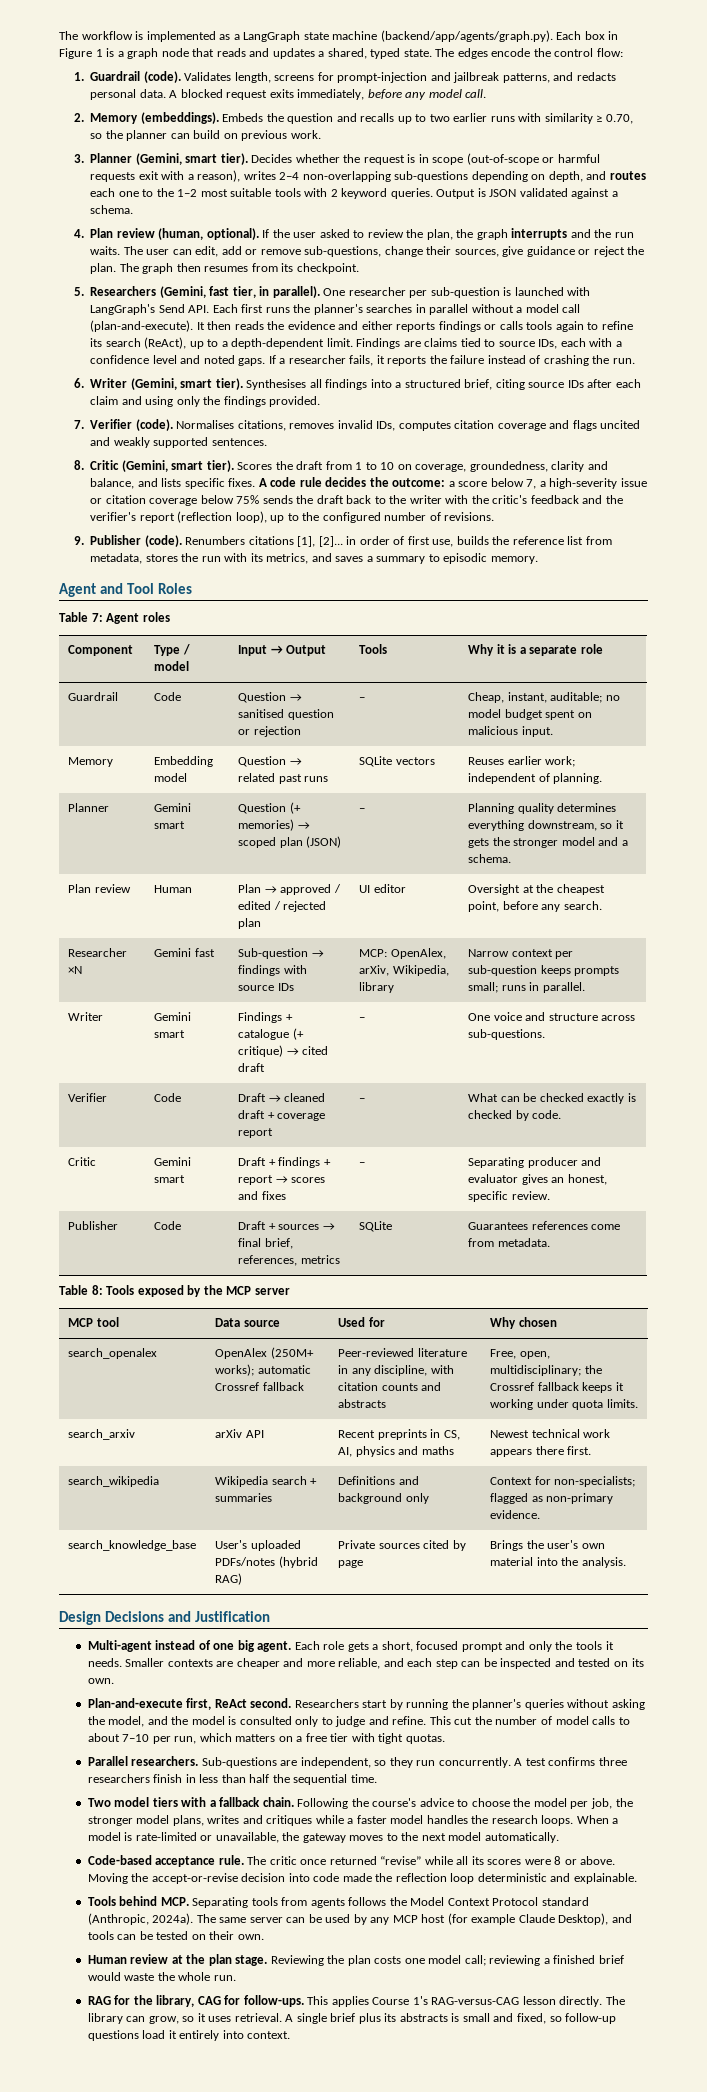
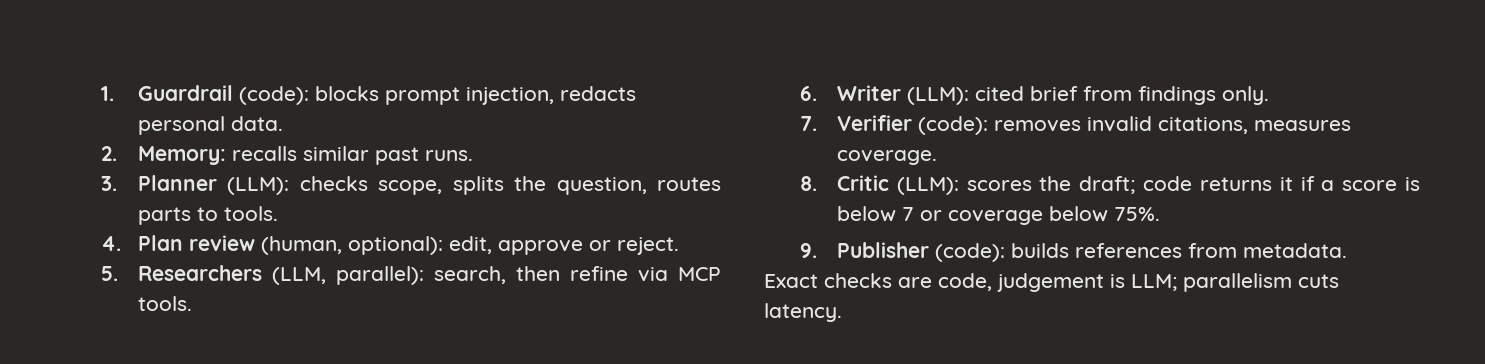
[59,30,619,42] [59,48,623,59] [73,71,616,83] [90,89,487,100] [73,112,633,124] [90,130,321,141] [73,153,600,165] [90,170,646,182] [90,188,618,199] [90,205,134,214] [73,228,634,240] [90,246,645,257] [90,263,359,274] [73,286,591,298] [90,304,581,315] [90,320,633,332] [90,337,622,349] [90,355,635,366] [73,378,641,390] [90,396,321,407] [73,419,641,431] [90,437,267,448] [73,460,608,472] [90,477,647,489] [90,495,623,506] [90,511,495,523] [73,535,612,547] [90,553,538,564] [59,583,192,597] [59,612,170,624] [68,645,134,656] [154,644,190,656] [154,661,190,671] [238,645,327,656] [359,644,388,654] [468,644,603,656] [68,692,119,701] [154,692,182,701] [238,692,302,703] [238,709,334,720] [238,726,301,737] [359,697,366,701] [468,692,620,703] [468,709,592,720] [468,726,553,737] [68,757,114,767] [154,756,214,767] [154,773,188,782] [238,756,302,767] [238,773,329,784] [359,756,435,767] [468,756,576,767] [468,773,603,784] [68,803,110,812] [154,803,192,812] [154,821,186,829] [238,802,301,814] [238,819,310,831] [238,836,342,848] [359,808,366,812] [468,803,617,814] [468,820,624,831] [468,837,628,848] [468,854,512,863] [68,884,131,893] [154,885,193,893] [238,884,341,895] [238,901,327,912] [238,918,262,929] [359,884,406,893] [468,884,605,895] [468,901,602,912] [68,948,128,957] [68,966,83,974] [154,948,215,957] [238,948,324,959] [238,965,307,976] [238,983,294,991] [359,948,446,959] [359,965,449,976] [359,982,395,993] [468,949,574,959] [468,965,620,976] [468,982,585,993] [68,1012,104,1021] [154,1012,192,1021] [154,1030,186,1038] [238,1012,293,1023] [238,1028,304,1040] [238,1045,329,1057] [238,1063,266,1072] [359,1017,366,1021] [468,1012,636,1021] [468,1029,546,1040] [68,1093,108,1102] [154,1093,182,1102] [238,1093,326,1102] [238,1110,326,1121] [238,1128,274,1138] [359,1098,366,1102] [468,1093,636,1104] [468,1110,562,1121] [68,1157,97,1166] [154,1157,192,1166] [154,1175,186,1183] [238,1157,331,1168] [238,1175,326,1185] [238,1191,286,1200] [359,1162,366,1166] [468,1157,602,1168] [468,1174,607,1185] [468,1191,550,1202] [68,1221,119,1230] [154,1221,182,1230] [238,1221,335,1230] [238,1238,293,1249] [238,1255,340,1266] [359,1221,393,1232] [468,1221,621,1230] [468,1238,550,1247] [59,1285,290,1297] [68,1317,119,1327] [215,1318,280,1327] [338,1317,385,1327] [490,1317,557,1329] [68,1348,158,1359] [215,1347,314,1359] [215,1364,311,1376] [215,1382,304,1391] [338,1348,467,1357] [338,1365,454,1376] [338,1382,442,1391] [338,1399,387,1408] [490,1349,550,1359] [490,1365,602,1376] [490,1382,624,1393] [490,1399,638,1410] [68,1429,136,1440] [215,1429,264,1438] [338,1429,460,1440] [338,1446,454,1457] [490,1429,611,1438] [490,1446,592,1457] [68,1476,160,1487] [215,1476,318,1487] [215,1493,273,1502] [338,1476,419,1485] [338,1493,429,1504] [490,1476,636,1487] [490,1493,614,1504] [490,1510,541,1519] [68,1540,197,1551] [215,1540,301,1551] [215,1556,318,1568] [215,1573,243,1585] [338,1540,466,1551] [338,1560,364,1568] [490,1540,605,1551] [490,1557,626,1568] [59,1611,270,1625] [87,1640,614,1652] [87,1658,644,1669] [87,1678,114,1684] [87,1698,645,1710] [87,1716,630,1727] [87,1733,445,1744] [87,1756,627,1768] [87,1774,377,1785] [87,1797,633,1809] [87,1815,619,1826] [87,1832,559,1843] [87,1855,616,1867] [87,1873,637,1884] [87,1896,589,1908] [87,1913,632,1925] [87,1931,264,1940] [87,1954,624,1966] [87,1972,236,1981] [87,1995,625,2007] [87,2013,617,2024] [87,2030,291,2041] The workflow is implemented as a LangGraph state machine (backend/app/agents/graph.py). Each box in Figure 1 is a graph node that reads and updates a shared, typed state. The edges encode the control flow: // 1. Guardrail (code). Validates length, screens for prompt-injection and jailbreak patterns, and redacts personal data. A blocked request exits immediately, before any model call. // 2. Memory (embeddings). Embeds the question and recalls up to two earlier runs with similarity ≥ 0.70, so the planner can build on previous work. // 3. Planner (Gemini, smart tier). Decides whether the request is in scope (out-of-scope or harmful requests exit with a reason), writes 2–4 non-overlapping sub-questions depending on depth, and routes each one to the 1–2 most suitable tools with 2 keyword queries. Output is JSON validated against a schema. // 4. Plan review (human, optional). If the user asked to review the plan, the graph interrupts and the run waits. The user can edit, add or remove sub-questions, change their sources, give guidance or reject the plan. The graph then resumes from its checkpoint. // 5. Researchers (Gemini, fast tier, in parallel). One researcher per sub-question is launched with LangGraph's Send API. Each first runs the planner's searches in parallel without a model call (plan-and-execute). It then reads the evidence and either reports findings or calls tools again to refine its search (ReAct), up to a depth-dependent limit. Findings are claims tied to source IDs, each with a confidence level and noted gaps. If a researcher fails, it reports the failure instead of crashing the run. // 6. Writer (Gemini, smart tier). Synthesises all findings into a structured brief, citing source IDs after each claim and using only the findings provided. // 7. Verifier (code). Normalises citations, removes invalid IDs, computes citation coverage and flags uncited and weakly supported sentences. // 8. Critic (Gemini, smart tier). Scores the draft from 1 to 10 on coverage, groundedness, clarity and balance, and lists specific fixes. A code rule decides the outcome: a score below 7, a high-severity issue or citation coverage below 75% sends the draft back to the writer with the critic's feedback and the verifier's report (reflection loop), up to the configured number of revisions. // 9. Publisher (code). Renumbers citations [1], [2]... in order of first use, builds the reference list from metadata, stores the run with its metrics, and saves a summary to episodic memory. // Agent and Tool Roles // Table 7: Agent roles // Component | Type / model | Input → Output | Tools | Why it is a separate role // Guardrail | Code | Question → sanitised question or rejection | – | Cheap, instant, auditable; no model budget spent on malicious input. // Memory | Embedding model | Question → related past runs | SQLite vectors | Reuses earlier work; independent of planning. // Planner | Gemini smart | Question (+ memories) → scoped plan (JSON) | – | Planning quality determines everything downstream, so it gets the stronger model and a schema. // Plan review | Human | Plan → approved / edited / rejected plan | UI editor | Oversight at the cheapest point, before any search. // Researcher ×N | Gemini fast | Sub-question → findings with source IDs | MCP: OpenAlex, arXiv, Wikipedia, library | Narrow context per sub-question keeps prompts small; runs in parallel. // Writer | Gemini smart | Findings + catalogue (+ critique) → cited draft | – | One voice and structure across sub-questions. // Verifier | Code | Draft → cleaned draft + coverage report | – | What can be checked exactly is checked by code. // Critic | Gemini smart | Draft + findings + report → scores and fixes | – | Separating producer and evaluator gives an honest, specific review. // Publisher | Code | Draft + sources → final brief, references, metrics | SQLite | Guarantees references come from metadata. // Table 8: Tools exposed by the MCP server // MCP tool | Data source | Used for | Why chosen // search_openalex | OpenAlex (250M+ works); automatic Crossref fallback | Peer-reviewed literature in any discipline, with citation counts and abstracts | Free, open, multidisciplinary; the Crossref fallback keeps it working under quota limits. // search_arxiv | arXiv API | Recent preprints in CS, AI, physics and maths | Newest technical work appears there first. // search_wikipedia | Wikipedia search + summaries | Definitions and background only | Context for non-specialists; flagged as non-primary evidence. // search_knowledge_base | User's uploaded PDFs/notes (hybrid RAG) | Private sources cited by page | Brings the user's own material into the analysis. // Design Decisions and Justification // Multi-agent instead of one big agent. Each role gets a short, focused prompt and only the tools it needs. Smaller contexts are cheaper and more reliable, and each step can be inspected and tested on its own. // Plan-and-execute first, ReAct second. Researchers start by running the planner's queries without asking the model, and the model is consulted only to judge and refine. This cut the number of model calls to about 7–10 per run, which matters on a free tier with tight quotas. // Parallel researchers. Sub-questions are independent, so they run concurrently. A test confirms three researchers finish in less than half the sequential time. // Two model tiers with a fallback chain. Following the course's advice to choose the model per job, the stronger model plans, writes and critiques while a faster model handles the research loops. When a model is rate-limited or unavailable, the gateway moves to the next model automatically. // Code-based acceptance rule. The critic once returned “revise” while all its scores were 8 or above. Moving the accept-or-revise decision into code made the reflection loop deterministic and explainable. // Tools behind MCP. Separating tools from agents follows the Model Context Protocol standard (Anthropic, 2024a). The same server can be used by any MCP host (for example Claude Desktop), and tools can be tested on their own. // Human review at the plan stage. Reviewing the plan costs one model call; reviewing a finished brief would waste the whole run. // RAG for the library, CAG for follow-ups. This applies Course 1's RAG-versus-CAG lesson directly. The library can grow, so it uses retrieval. A single brief plus its abstracts is small and fixed, so follow-up questions load it entirely into context. -> [101,85,636,105] [137,116,283,135] [101,146,473,165] [101,175,721,195] [137,206,278,225] [101,235,679,255] [101,265,721,285] [137,296,192,311] [800,85,1269,105] [800,115,1351,135] [836,150,937,165] [800,175,1420,195] [836,206,1160,225] [800,242,1347,262] [764,273,1339,292] [764,303,842,322] 1. Guardrail (code): blocks prompt injection, redacts personal data. // 2. Memory: recalls similar past runs. // 3. Planner (LLM): checks scope, splits the question, routes parts to tools. // 4. Plan review (human, optional): edit, approve or reject. // 5. Researchers (LLM, parallel): search, then refine via MCP tools. // 6. Writer (LLM): cited brief from findings only. // 7. Verifier (code): removes invalid citations, measures coverage. // 8. Critic (LLM): scores the draft; code returns it if a score is below 7 or coverage below 75%. // 9. Publisher (code): builds references from metadata. // Exact checks are code, judgement is LLM; parallelism cuts latency.

